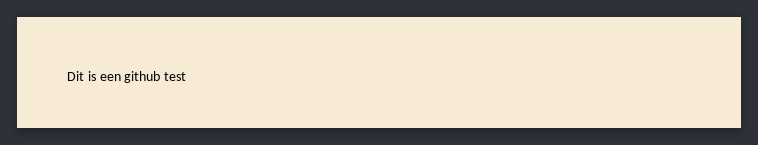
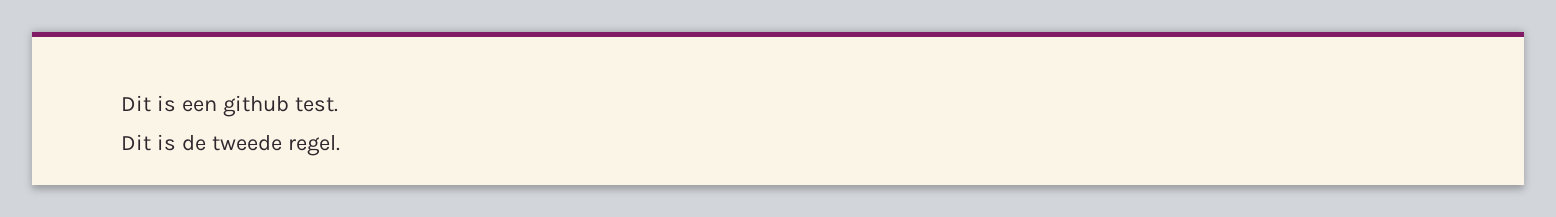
[164,72,187,81] test -> [294,97,338,112] [121,134,340,156] test. // Dit is de tweede regel.

